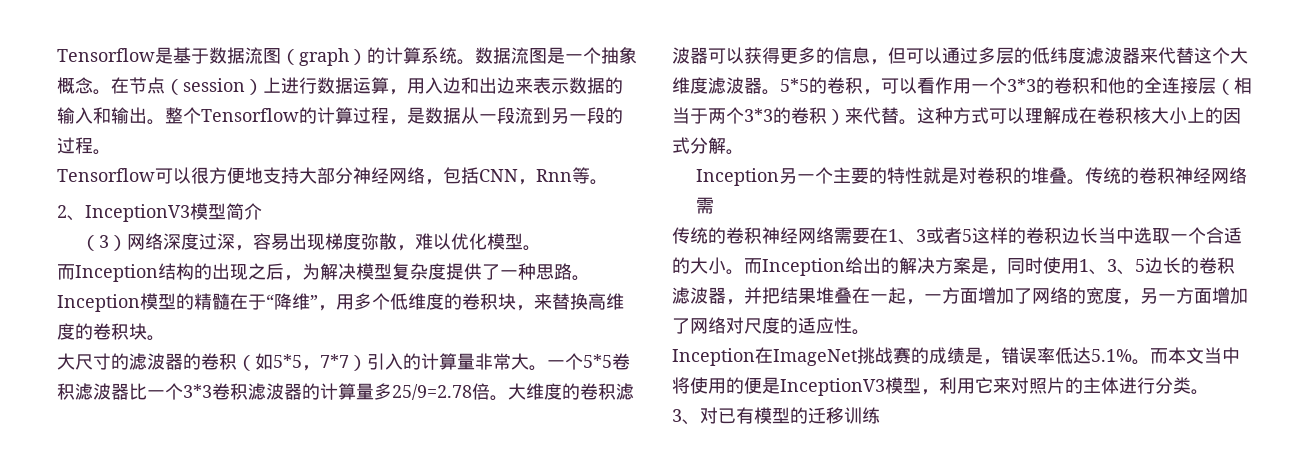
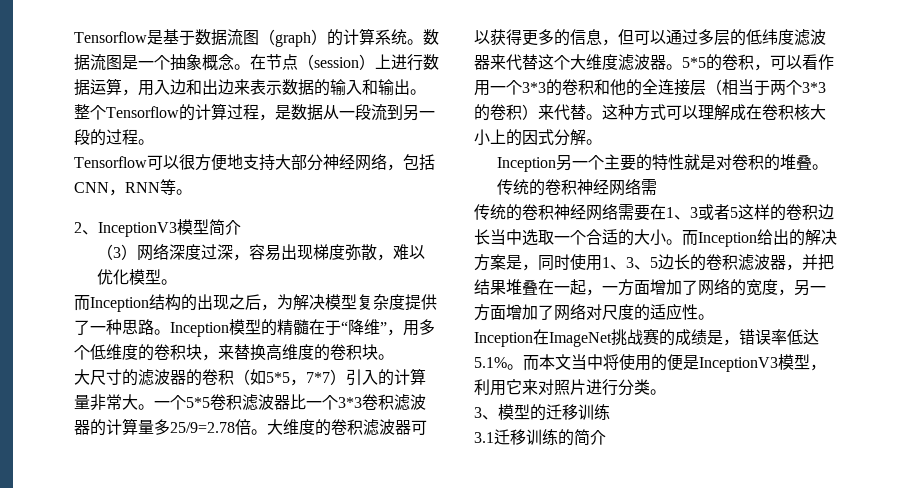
[536,169,572,182] Rnn -> [125,182,160,193] RNN
[1065,377,1119,394] 的主体 -> (586, 387) none
[700,407,754,424] 对已有 -> (498, 417) none
(880, 415) none -> [474,429,606,446] // 3.1迁移训练的简介

